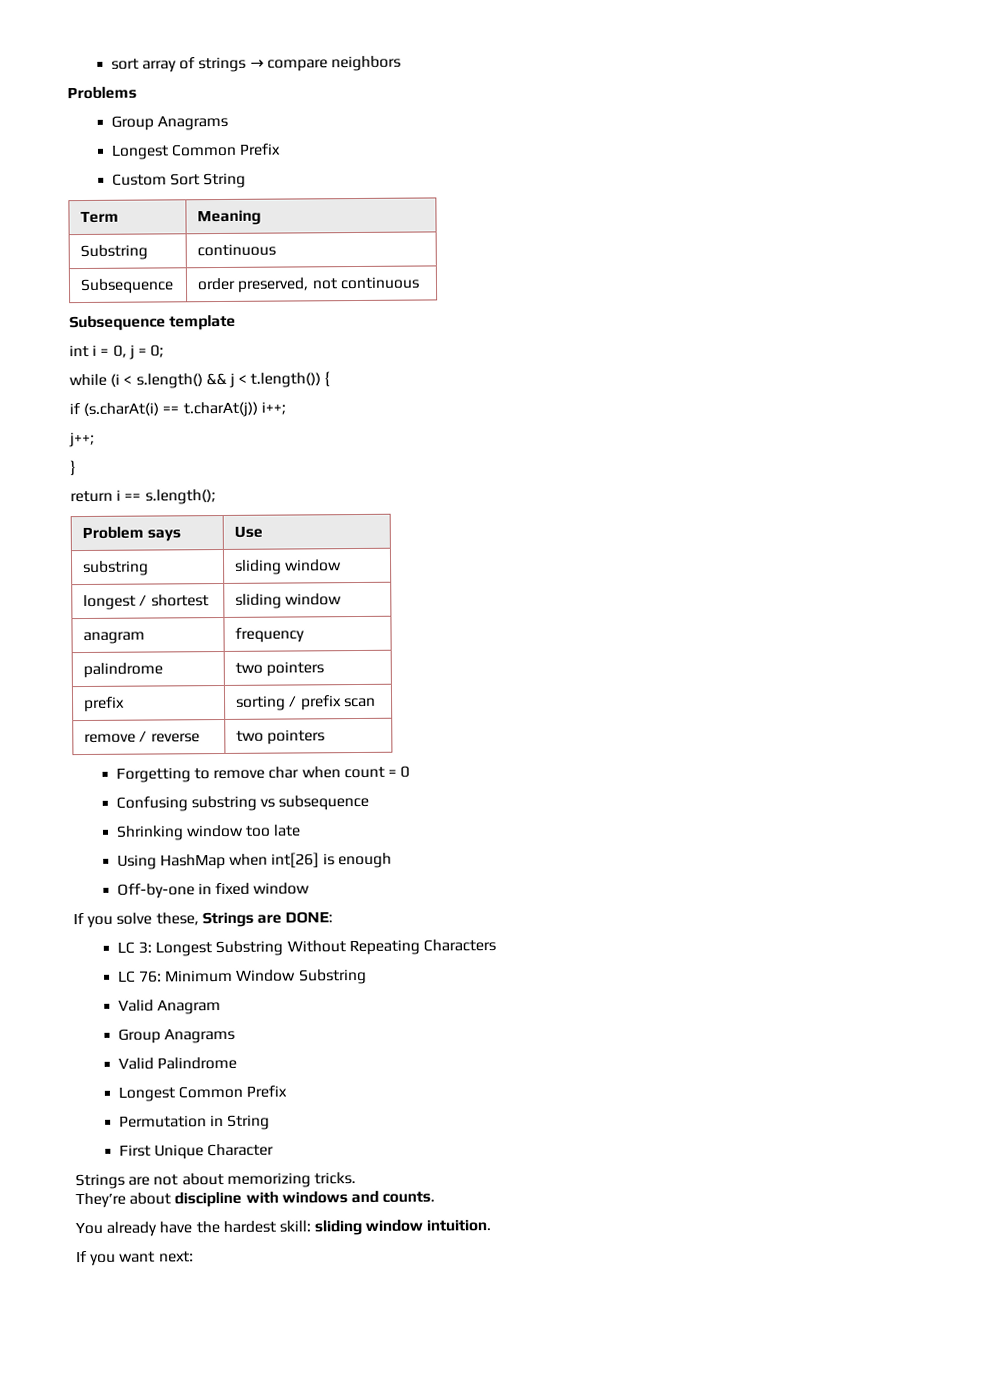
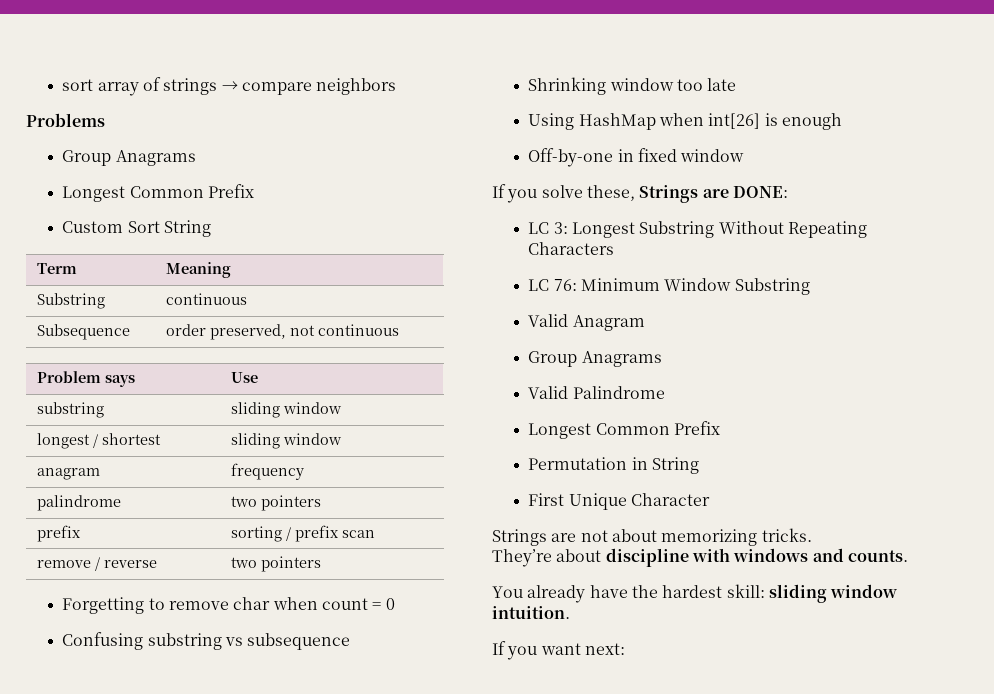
[69,314,237,332] [69,344,165,360] [69,371,331,389] [69,401,286,418] [69,431,95,448] [70,460,76,476] [70,489,216,505] // Subsequence template // int i = 0, j = 0; // while (i < s.length() && j < t.length()) { // if (s.charAt(i) == t.charAt(j)) i++; // j++; // } // return i == s.length(); -> (400, 330) none

